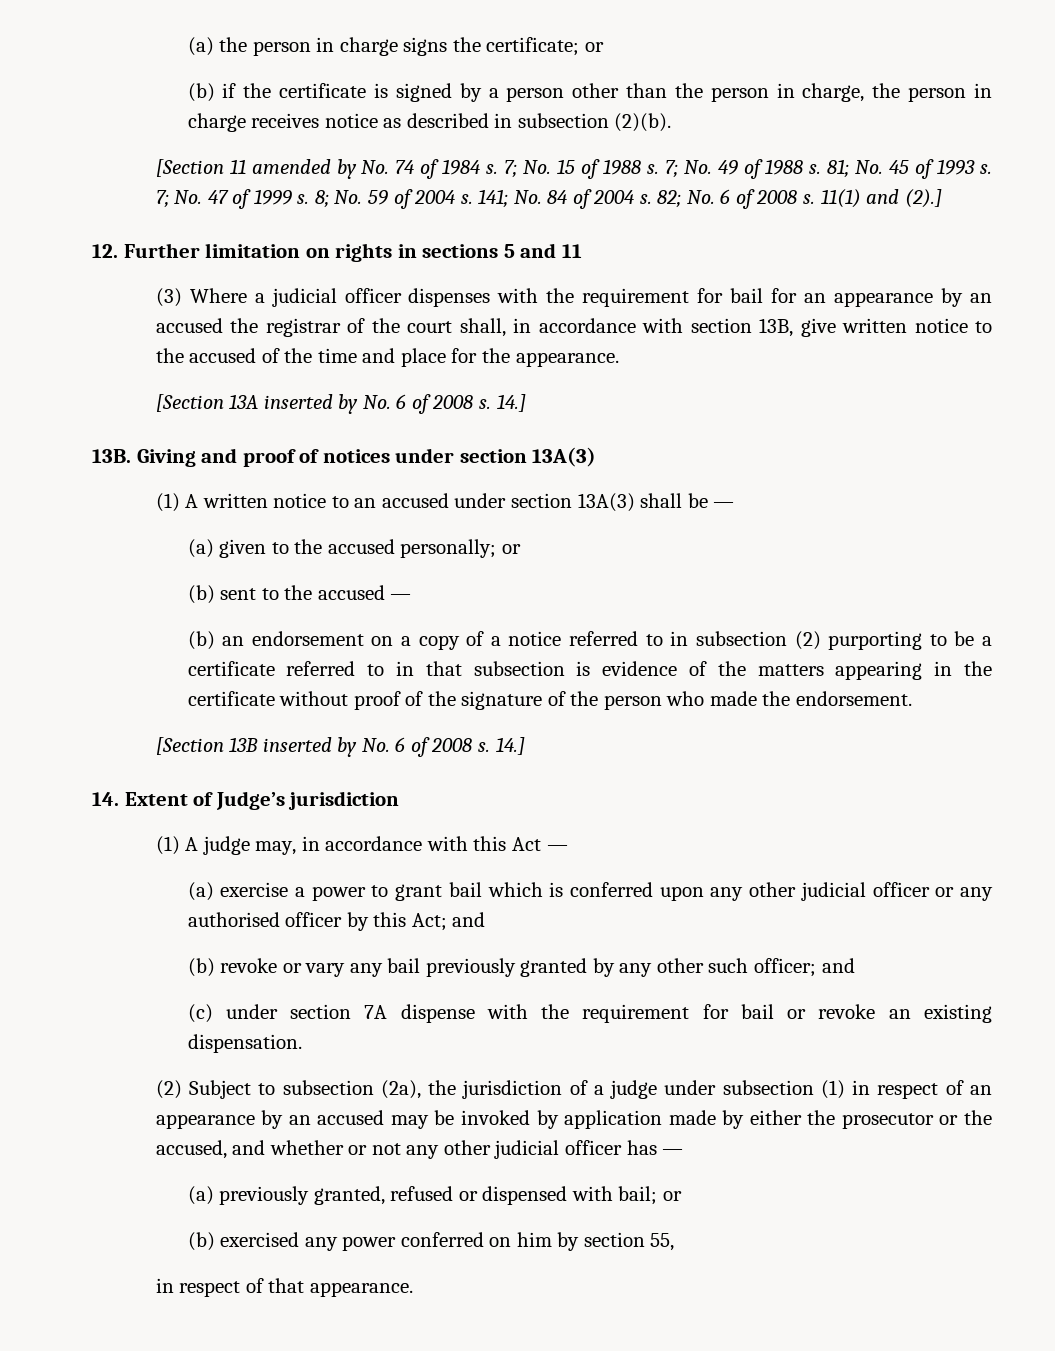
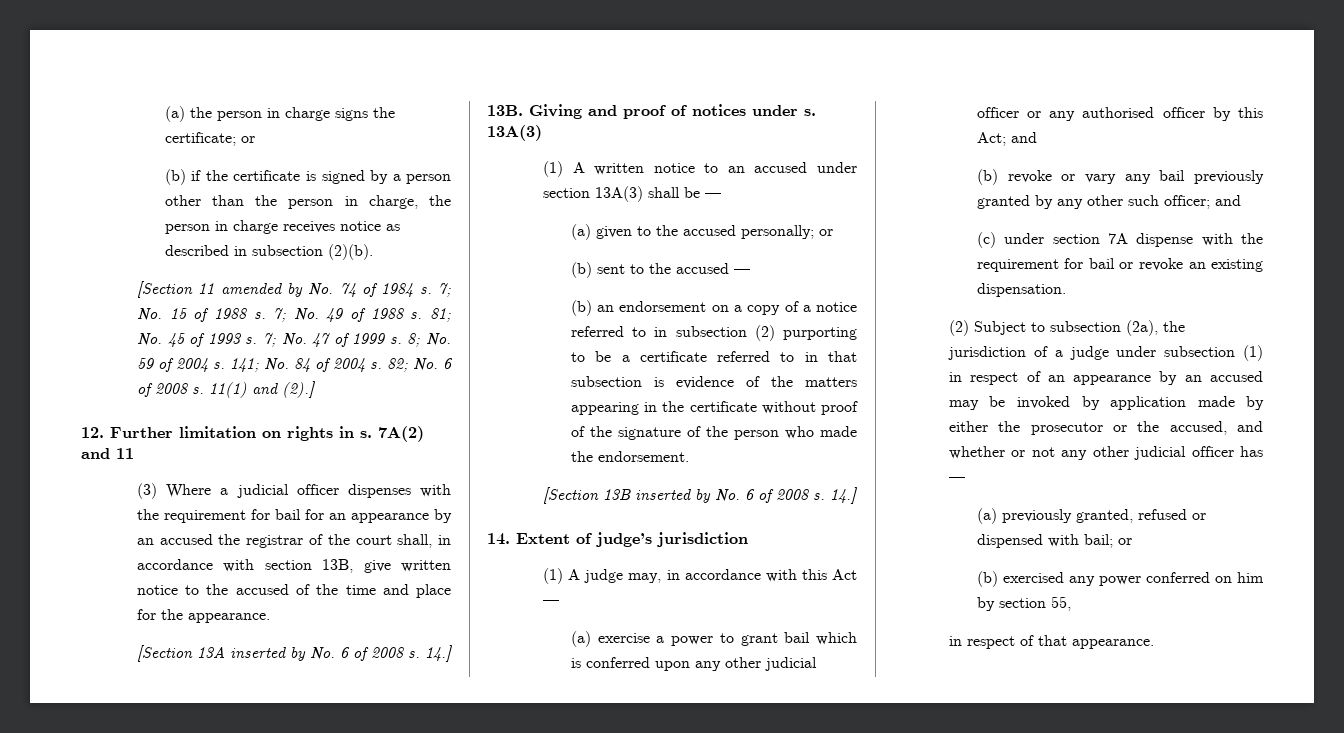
[422,244,515,258] sections 5 -> [360,426,424,442] s. 7A(2)
[459,449,527,463] section -> [804,109,816,116] s.
[215,791,285,810] Judge’s -> [596,532,652,547] judge’s

